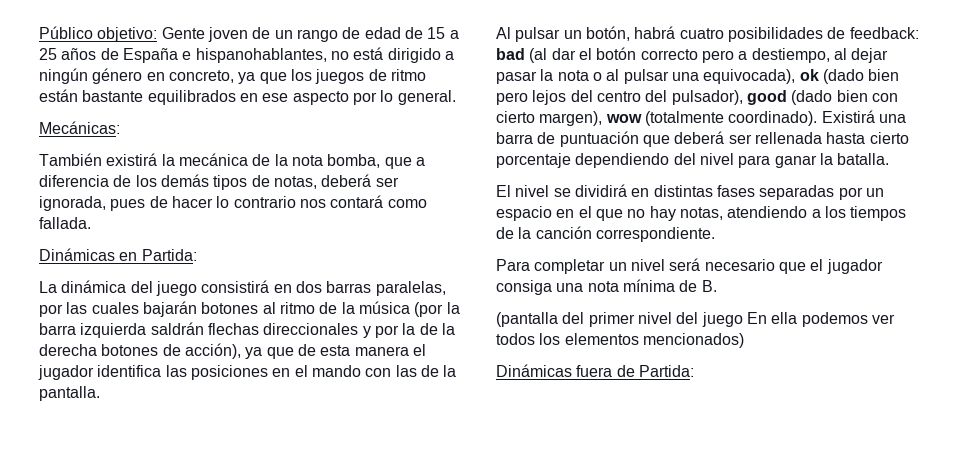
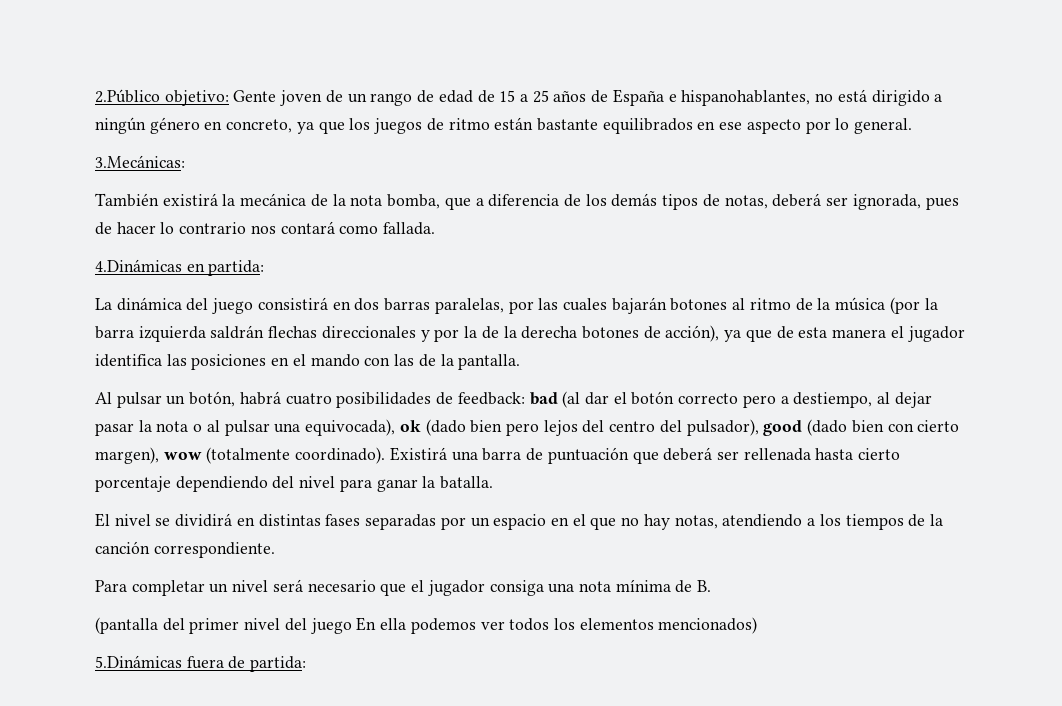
[39,26,93,39] Público -> [95,89,160,103] 2.Público
[39,121,120,134] Mecánicas: -> [95,155,185,168] 3.Mecánicas:
[39,248,197,261] Dinámicas en Partida: -> [95,259,265,276] 4.Dinámicas en partida:
[496,364,572,377] Dinámicas -> [95,655,182,668] 5.Dinámicas
[638,365,694,377] Partida: -> [250,656,307,672] partida:

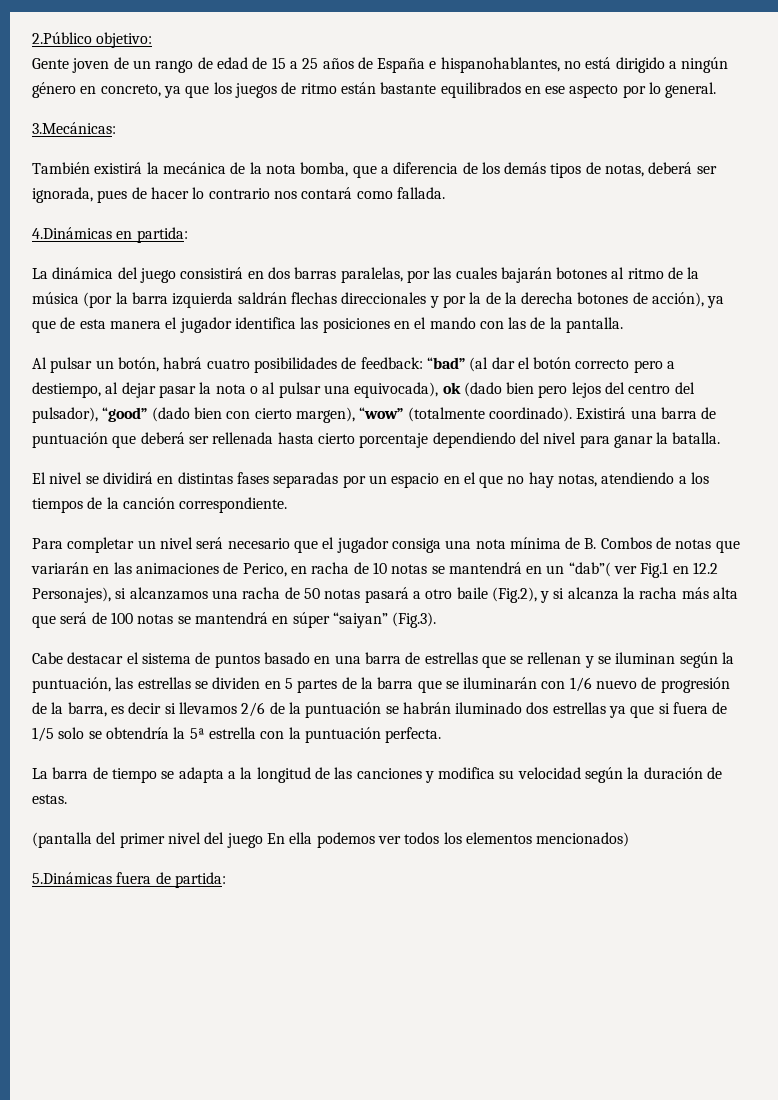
(229, 98) none -> (153, 40) //
[529,392,558,405] bad -> [426,357,465,369] “bad”
[763,420,803,436] good -> [102,407,148,422] “good”
[163,452,202,460] wow -> [359,407,404,419] “wow”
(712, 586) none -> [600,537,740,553] [31,562,719,578] [32,587,739,603] [32,612,437,628] [32,652,735,668] [32,677,730,693] [32,702,728,718] [32,727,442,743] [32,767,723,783] [32,794,67,804] Combos de notas que variarán en las animaciones de Perico, en racha de 10 notas se mantendrá en un “dab”( ver Fig.1 en 12.2 Personajes), si alcanzamos una racha de 50 notas pasará a otro baile (Fig.2), y si alcanza la racha más alta que será de 100 notas se mantendrá en súper “saiyan” (Fig.3). // Cabe destacar el sistema de puntos basado en una barra de estrellas que se rellenan y se iluminan según la puntuación, las estrellas se dividen en 5 partes de la barra que se iluminarán con 1/6 nuevo de progresión de la barra, es decir si llevamos 2/6 de la puntuación se habrán iluminado dos estrellas ya que si fuera de 1/5 solo se obtendría la 5ª estrella con la puntuación perfecta. // La barra de tiempo se adapta a la longitud de las canciones y modifica su velocidad según la duración de estas.

